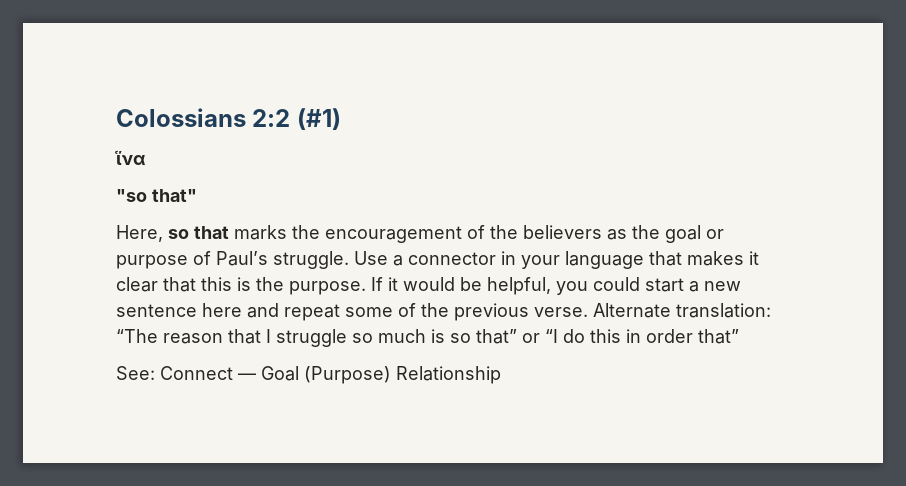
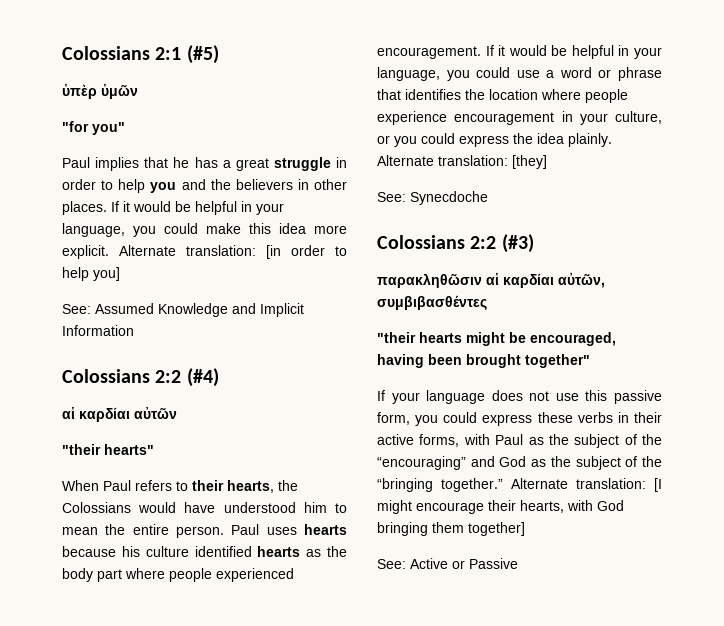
[116,108,341,130] [115,150,145,165] [116,189,197,202] [116,225,724,243] [116,251,759,269] [116,277,741,295] [116,303,771,321] [116,329,739,347] [116,366,501,384] Colossians 2:2 (#1) // ἵνα // "so that" // Here, so that marks the encouragement of the believers as the goal or purpose of Paul’s struggle. Use a connector in your language that makes it clear that this is the purpose. If it would be helpful, you could start a new sentence here and repeat some of the previous verse. Alternate translation: “The reason that I struggle so much is so that” or “I do this in order that” // See: Connect — Goal (Purpose) Relationship -> [62,45,219,64] [62,83,138,99] [62,121,125,135] [62,157,347,171] [62,179,347,193] [62,201,284,215] [62,223,347,237] [62,245,347,259] [62,267,120,281] [62,303,304,317] [62,325,134,336] [62,368,219,387] [62,406,177,422] [62,444,154,455] [62,480,298,493] [62,502,347,513] [62,524,347,538] [62,546,347,557] [62,568,294,582] [377,45,662,59] [377,67,662,81] [377,89,628,103] [377,111,662,125] [377,133,612,147] [377,155,547,169] [377,191,488,205] [377,234,534,253] [377,272,605,288] [377,295,487,310] [377,332,616,346] [377,354,590,368] [377,390,662,404] [377,412,662,426] [377,434,662,448] [377,456,662,470] [377,478,662,492] [377,500,624,514] [377,522,525,536] [377,558,518,569] Colossians 2:1 (#5) // ὑπὲρ ὑμῶν // "for you" // Paul implies that he has a great struggle in order to help you and the believers in other places. If it would be helpful in your language, you could make this idea more explicit. Alternate translation: [in order to help you] // See: Assumed Knowledge and Implicit Information // Colossians 2:2 (#4) // αἱ καρδίαι αὐτῶν // "their hearts" // When Paul refers to their hearts, the Colossians would have understood him to mean the entire person. Paul uses hearts because his culture identified hearts as the body part where people experienced encouragement. If it would be helpful in your language, you could use a word or phrase that identifies the location where people experience encouragement in your culture, or you could express the idea plainly. Alternate translation: [they] // See: Synecdoche // Colossians 2:2 (#3) // παρακληθῶσιν αἱ καρδίαι αὐτῶν, συμβιβασθέντες // "their hearts might be encouraged, having been brought together" // If your language does not use this passive form, you could express these verbs in their active forms, with Paul as the subject of the “encouraging” and God as the subject of the “bringing together.” Alternate translation: [I might encourage their hearts, with God bringing them together] // See: Active or Passive

